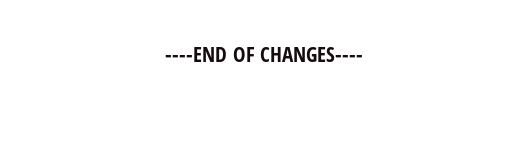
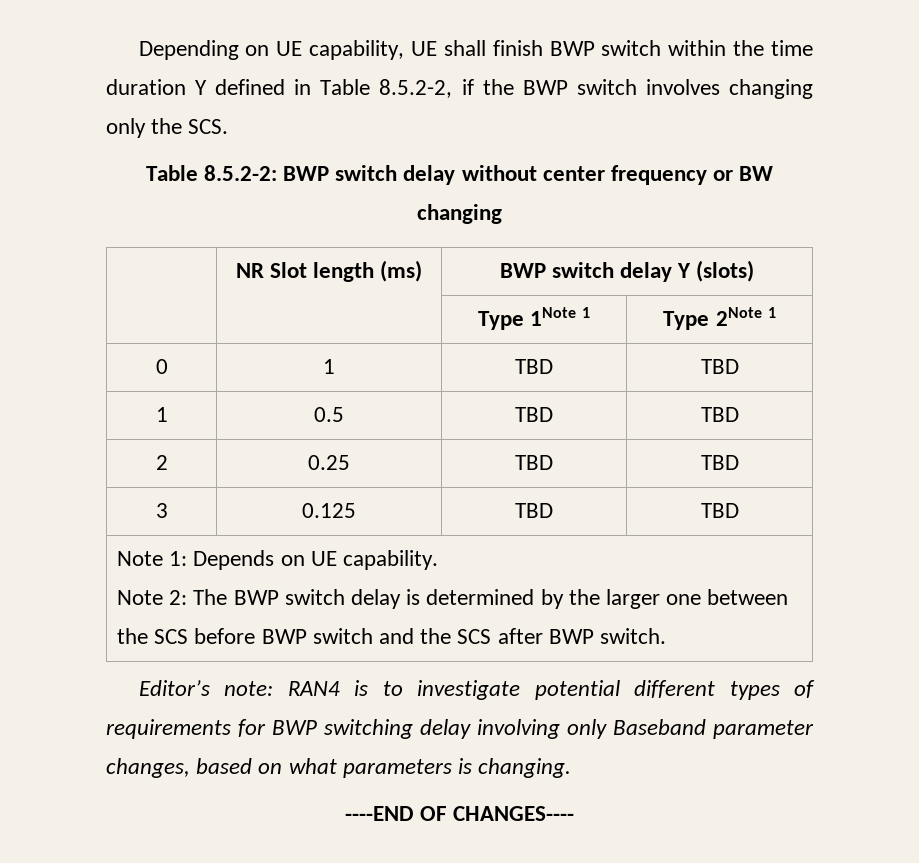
(164, 54) none -> [138,40,813,60] [106,79,813,99] [106,118,229,138] [145,165,774,185] [417,204,502,224] [235,260,423,282] [499,260,755,282] [477,307,591,330] [663,307,776,330] [155,359,168,374] [323,359,335,374] [515,359,553,374] [700,359,739,374] [155,407,168,422] [314,407,344,422] [515,407,553,422] [700,407,739,422] [155,455,168,470] [308,455,350,470] [515,455,553,470] [700,455,739,470] [155,503,168,518] [302,503,356,518] [515,503,553,518] [700,503,739,518] [116,550,438,570] [116,589,789,609] [116,628,666,644] [138,680,816,700] [106,719,814,739] [106,758,572,778] Depending on UE capability, UE shall finish BWP switch within the time duration Y defined in Table 8.5.2-2, if the BWP switch involves changing only the SCS. // Table 8.5.2-2: BWP switch delay without center frequency or BW changing // | NR Slot length (ms) | BWP switch delay Y (slots) // | | Type 1Note 1 | Type 2Note 1 // 0 | 1 | TBD | TBD // 1 | 0.5 | TBD | TBD // 2 | 0.25 | TBD | TBD // 3 | 0.125 | TBD | TBD // Note 1: Depends on UE capability. // Note 2: The BWP switch delay is determined by the larger one between the SCS before BWP switch and the SCS after BWP switch. // Editor’s note: RAN4 is to investigate potential different types of requirements for BWP switching delay involving only Baseband parameter changes, based on what parameters is changing. //

